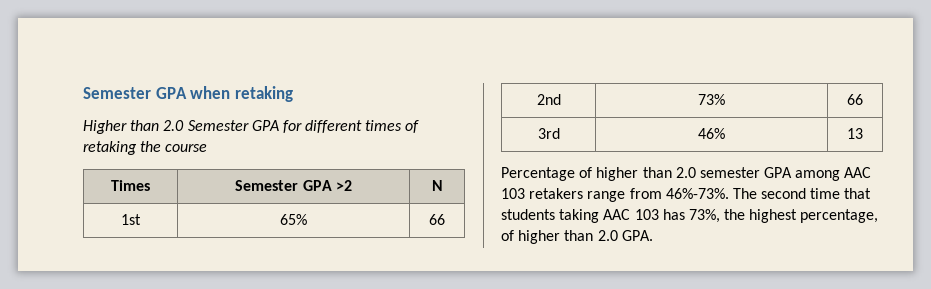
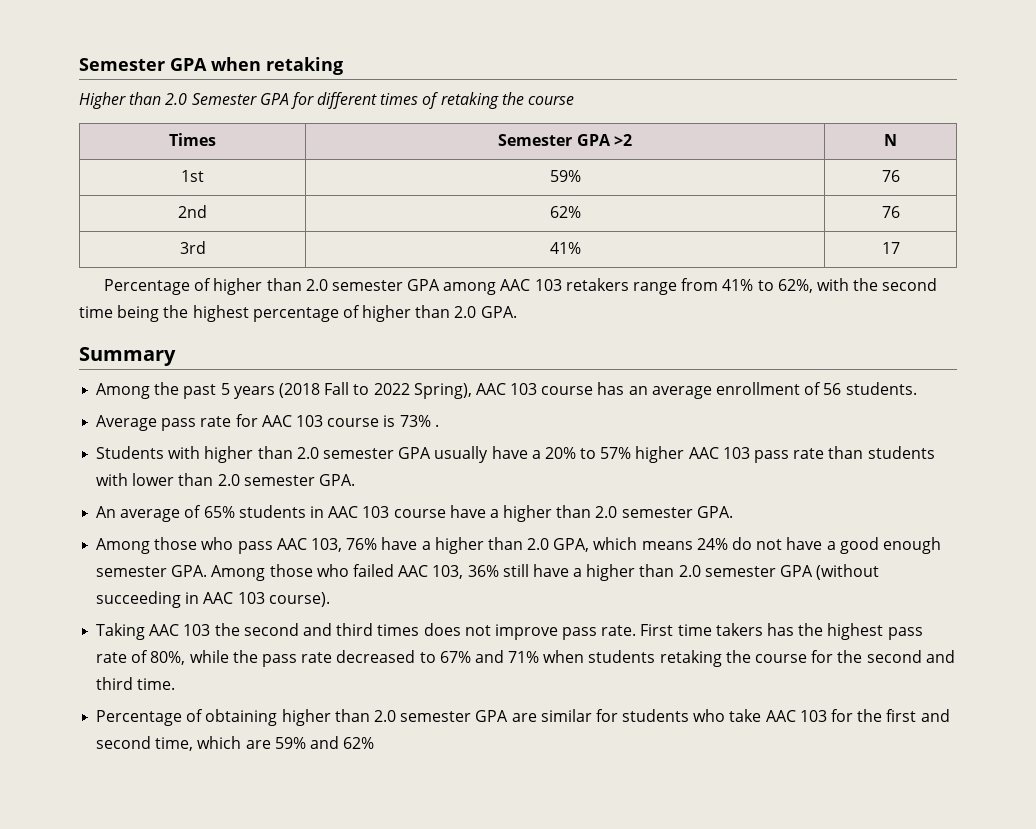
[280,214,307,225] [429,214,445,225] 65% | 66 -> [549,170,581,182] [881,170,900,182] 59% | 76
[698,94,725,105] [847,94,863,105] 73% | 66 -> [549,206,581,218] [881,206,900,218] 62% | 76
[698,128,725,139] [847,128,863,139] 46% | 13 -> [549,242,581,254] [881,242,900,254] 41% | 17
[665,188,872,199] [501,209,879,223] 46%-73%. The second time that students taking AAC 103 has 73%, the highest percentage, -> [722,278,938,293] [79,305,339,322] 41% to 62%, with the second time being the highest percentage
(653, 235) none -> [79,347,176,366] [96,382,917,399] [96,414,439,431] [96,446,935,463] [96,473,355,486] [96,505,733,522] [96,537,941,554] [96,564,880,581] [96,591,330,608] [96,623,923,640] [96,650,955,667] [96,677,176,690] [96,709,950,726] [96,736,375,751] // Summary // Among the past 5 years (2018 Fall to 2022 Spring), AAC 103 course has an average enrollment of 56 students. // Average pass rate for AAC 103 course is 73% . // Students with higher than 2.0 semester GPA usually have a 20% to 57% higher AAC 103 pass rate than students with lower than 2.0 semester GPA. // An average of 65% students in AAC 103 course have a higher than 2.0 semester GPA. // Among those who pass AAC 103, 76% have a higher than 2.0 GPA, which means 24% do not have a good enough semester GPA. Among those who failed AAC 103, 36% still have a higher than 2.0 semester GPA (without succeeding in AAC 103 course). // Taking AAC 103 the second and third times does not improve pass rate. First time takers has the highest pass rate of 80%, while the pass rate decreased to 67% and 71% when students retaking the course for the second and third time. // Percentage of obtaining higher than 2.0 semester GPA are similar for students who take AAC 103 for the first and second time, which are 59% and 62%

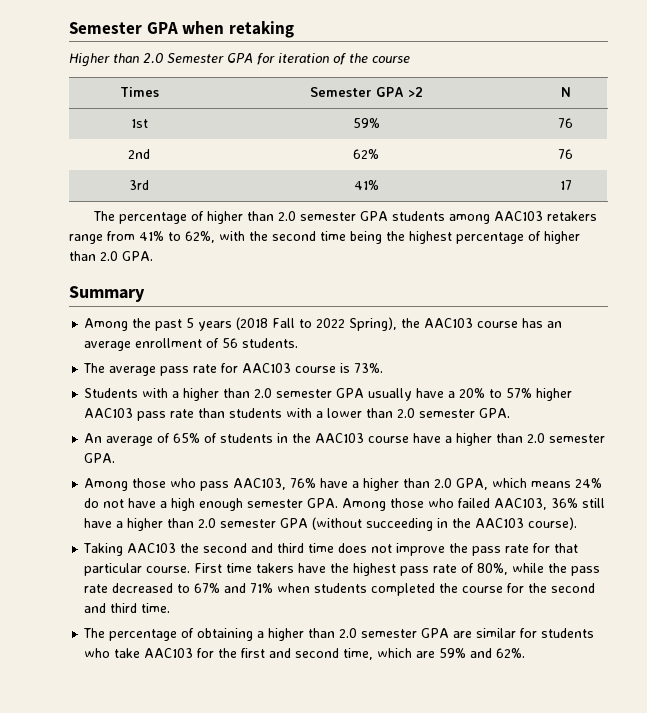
[317,92,499,109] different times of retaking -> [278,53,346,65] iteration of
[103,279,190,295] Percentage -> [93,211,188,224] The percentage
[443,279,562,295] among AAC 103 -> [392,211,544,224] students among AAC103
[475,383,538,395] AAC 103 -> [401,318,474,328] the AAC103
[96,414,439,431] Average pass rate for AAC 103 course is 73% . -> [83,363,384,376] The average pass rate for AAC103 course is 73%.
(201, 452) none -> [172,391,180,398] a
[688,447,750,459] AAC 103 -> [84,408,134,418] AAC103
(129, 479) none -> [316,411,324,418] a
(235, 512) none -> [204,433,218,443] of
[328,506,390,518] AAC 103 -> [292,433,365,443] the AAC103
[276,538,342,552] AAC 103, -> [233,478,287,490] AAC103,
[839,537,879,554] good -> [171,498,196,511] high
[398,565,464,579] AAC 103, -> [494,498,548,510] AAC103,
[203,592,265,604] AAC 103 -> [452,518,525,528] the AAC103
[149,623,420,636] AAC 103 the second and third times -> [127,543,335,553] AAC103 the second and third time
[562,625,637,640] pass rate. -> [449,543,579,556] [84,563,191,576] the pass rate for that particular course.
[766,623,794,636] has -> [298,563,327,573] have
[659,650,722,667] retaking -> [371,583,436,596] completed
[96,710,183,726] Percentage -> [83,628,178,641] The percentage
(278, 717) none -> [257,631,265,638] a
[765,710,827,722] AAC 103 -> [144,648,194,658] AAC103
[343,737,375,749] 62% -> [496,648,526,658] 62%.

